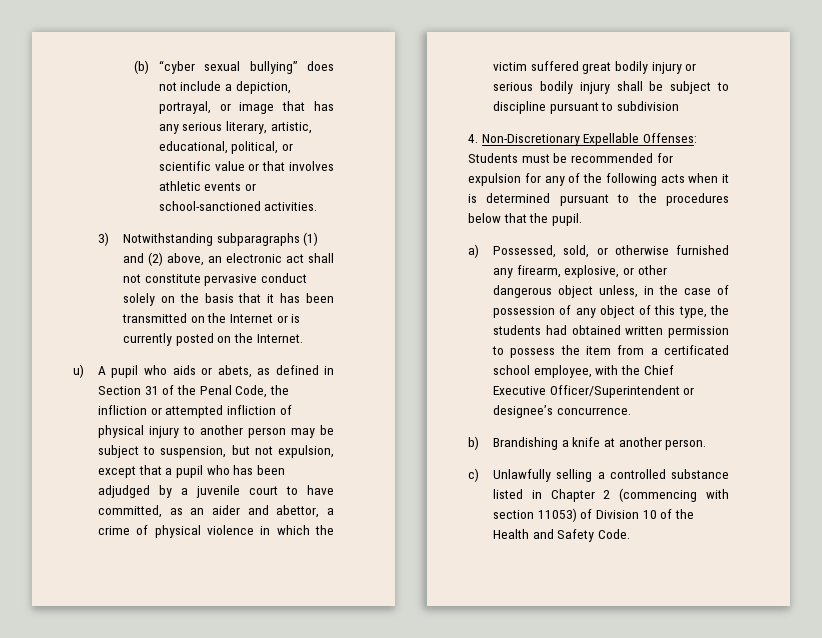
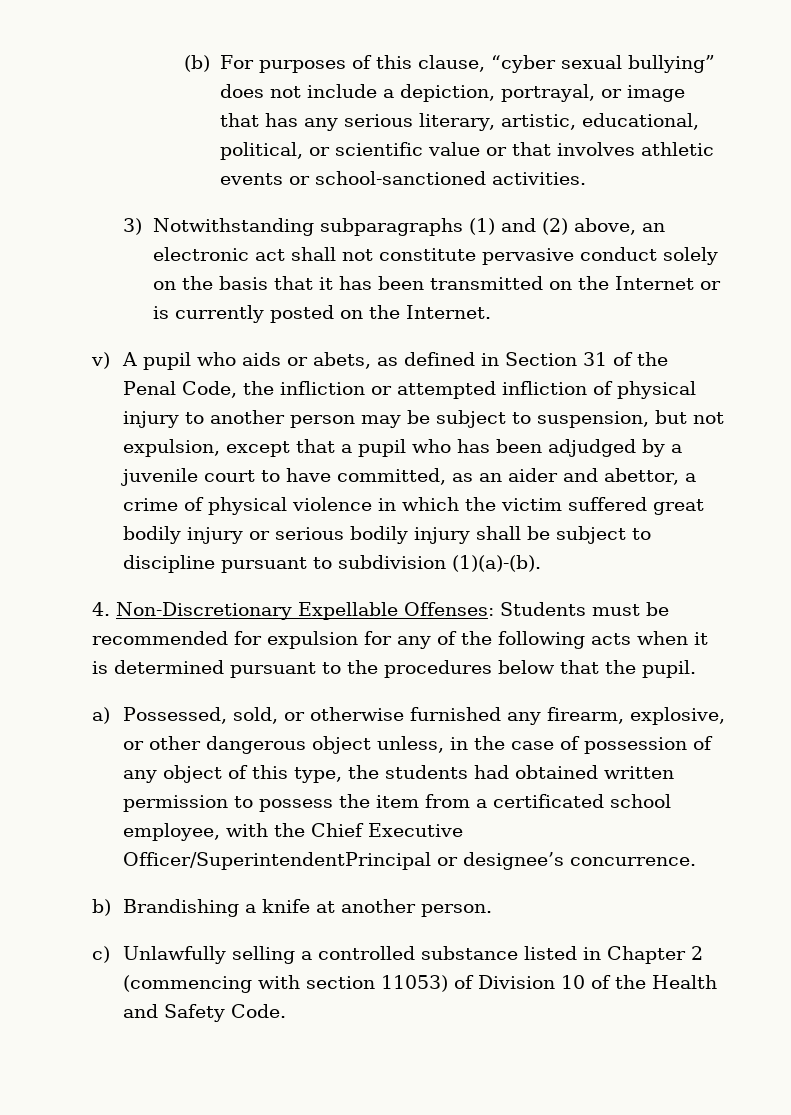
(149, 67) none -> [219,55,485,73] For purposes of this clause,
[72,364,84,378] u) -> [90,352,110,369] v)
(679, 106) none -> [451,555,541,572] (1)(a)-(b).
[549,385,680,398] Officer/Superintendent -> [122,852,431,870] Officer/SuperintendentPrincipal

